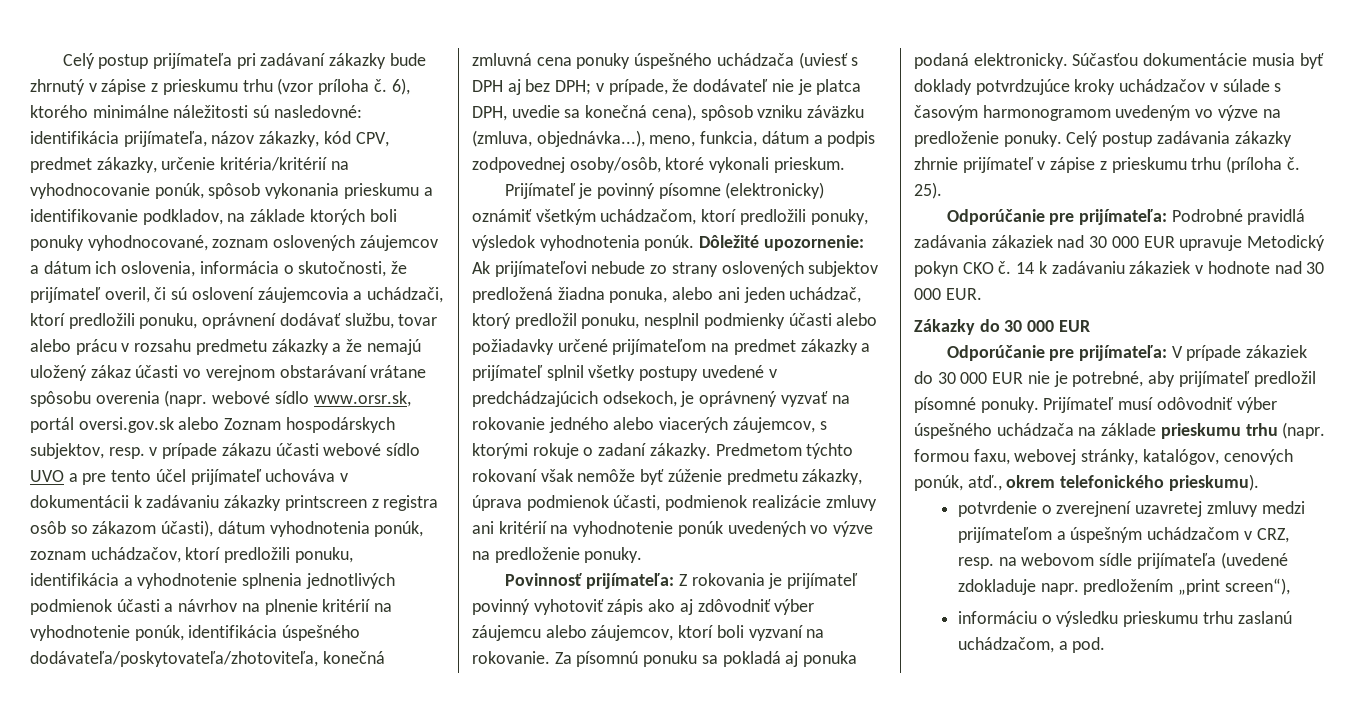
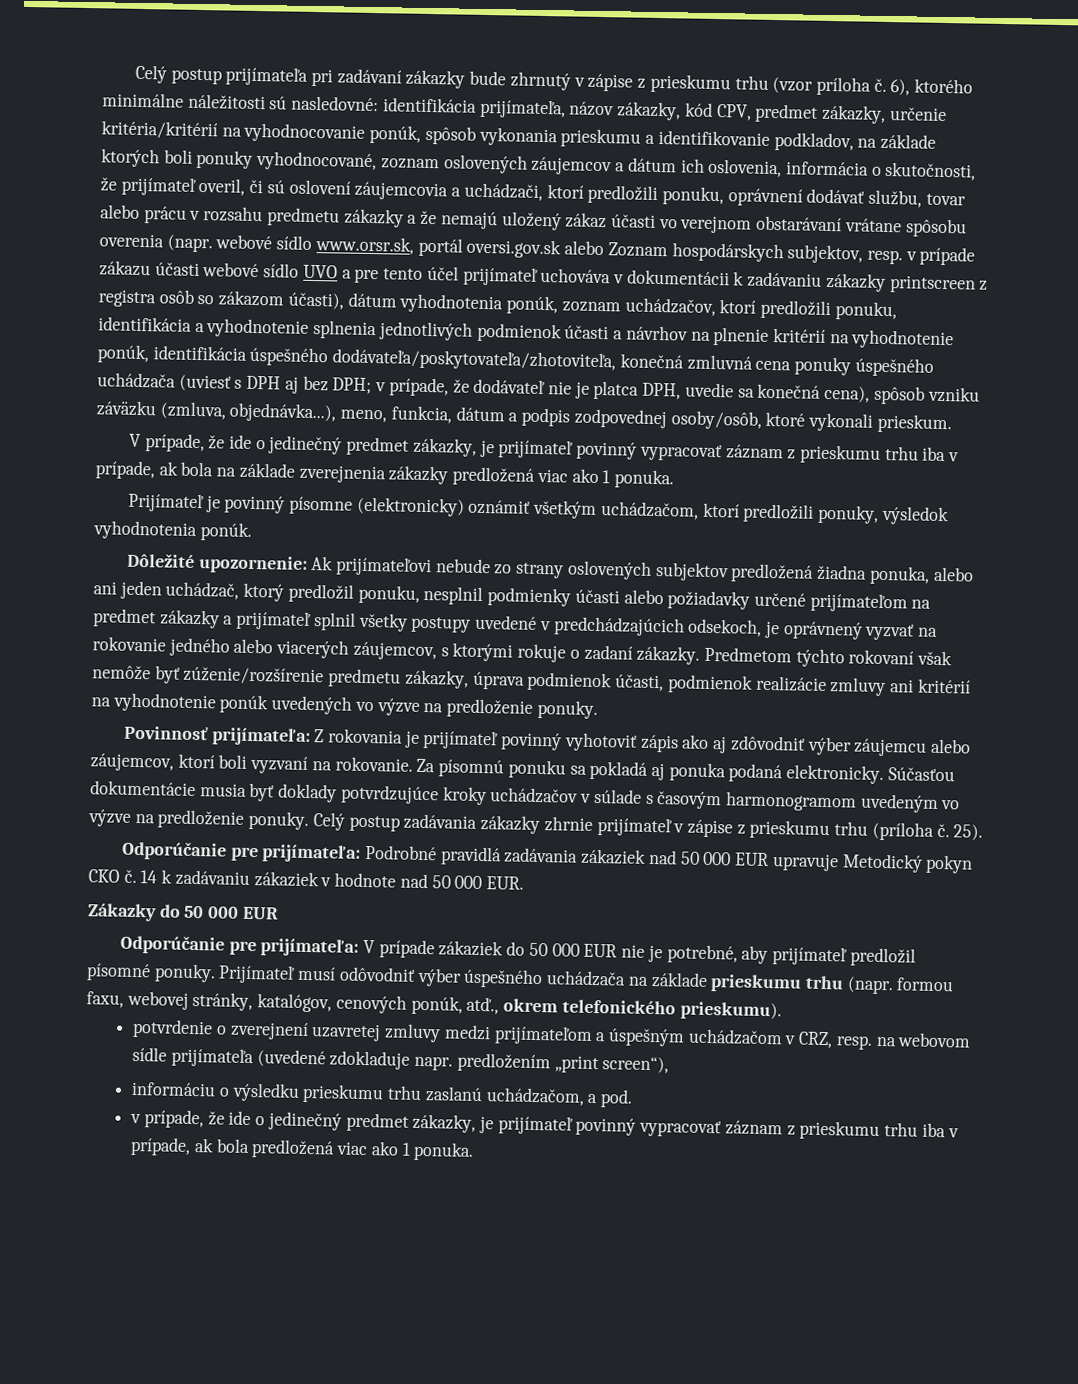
(845, 165) none -> [128,433,960,464] [95,460,674,489] // V prípade, že ide o jedinečný predmet zákazky, je prijímateľ povinný vypracovať záznam z prieskumu trhu iba v prípade, ak bola na základe zverejnenia zákazky predložená viac ako 1 ponuka.
(695, 243) none -> (252, 531) //
[667,469,722,482] zúženie -> [183,666,325,686] zúženie/rozšírenie
[1089,236,1108,248] 30 -> [680,851,700,865] 50
[1306,262,1325,274] 30 -> [431,875,451,889] 50
[1004,320,1023,332] 30 -> [184,905,205,919] 50
[937,372,956,384] 30 -> [528,942,548,957] 50
(1106, 645) none -> [130,1109,959,1141] [130,1136,475,1161] // v prípade, že ide o jedinečný predmet zákazky, je prijímateľ povinný vypracovať záznam z prieskumu trhu iba v prípade, ak bola predložená viac ako 1 ponuka.

